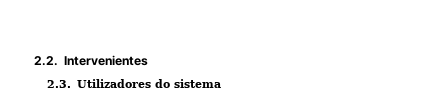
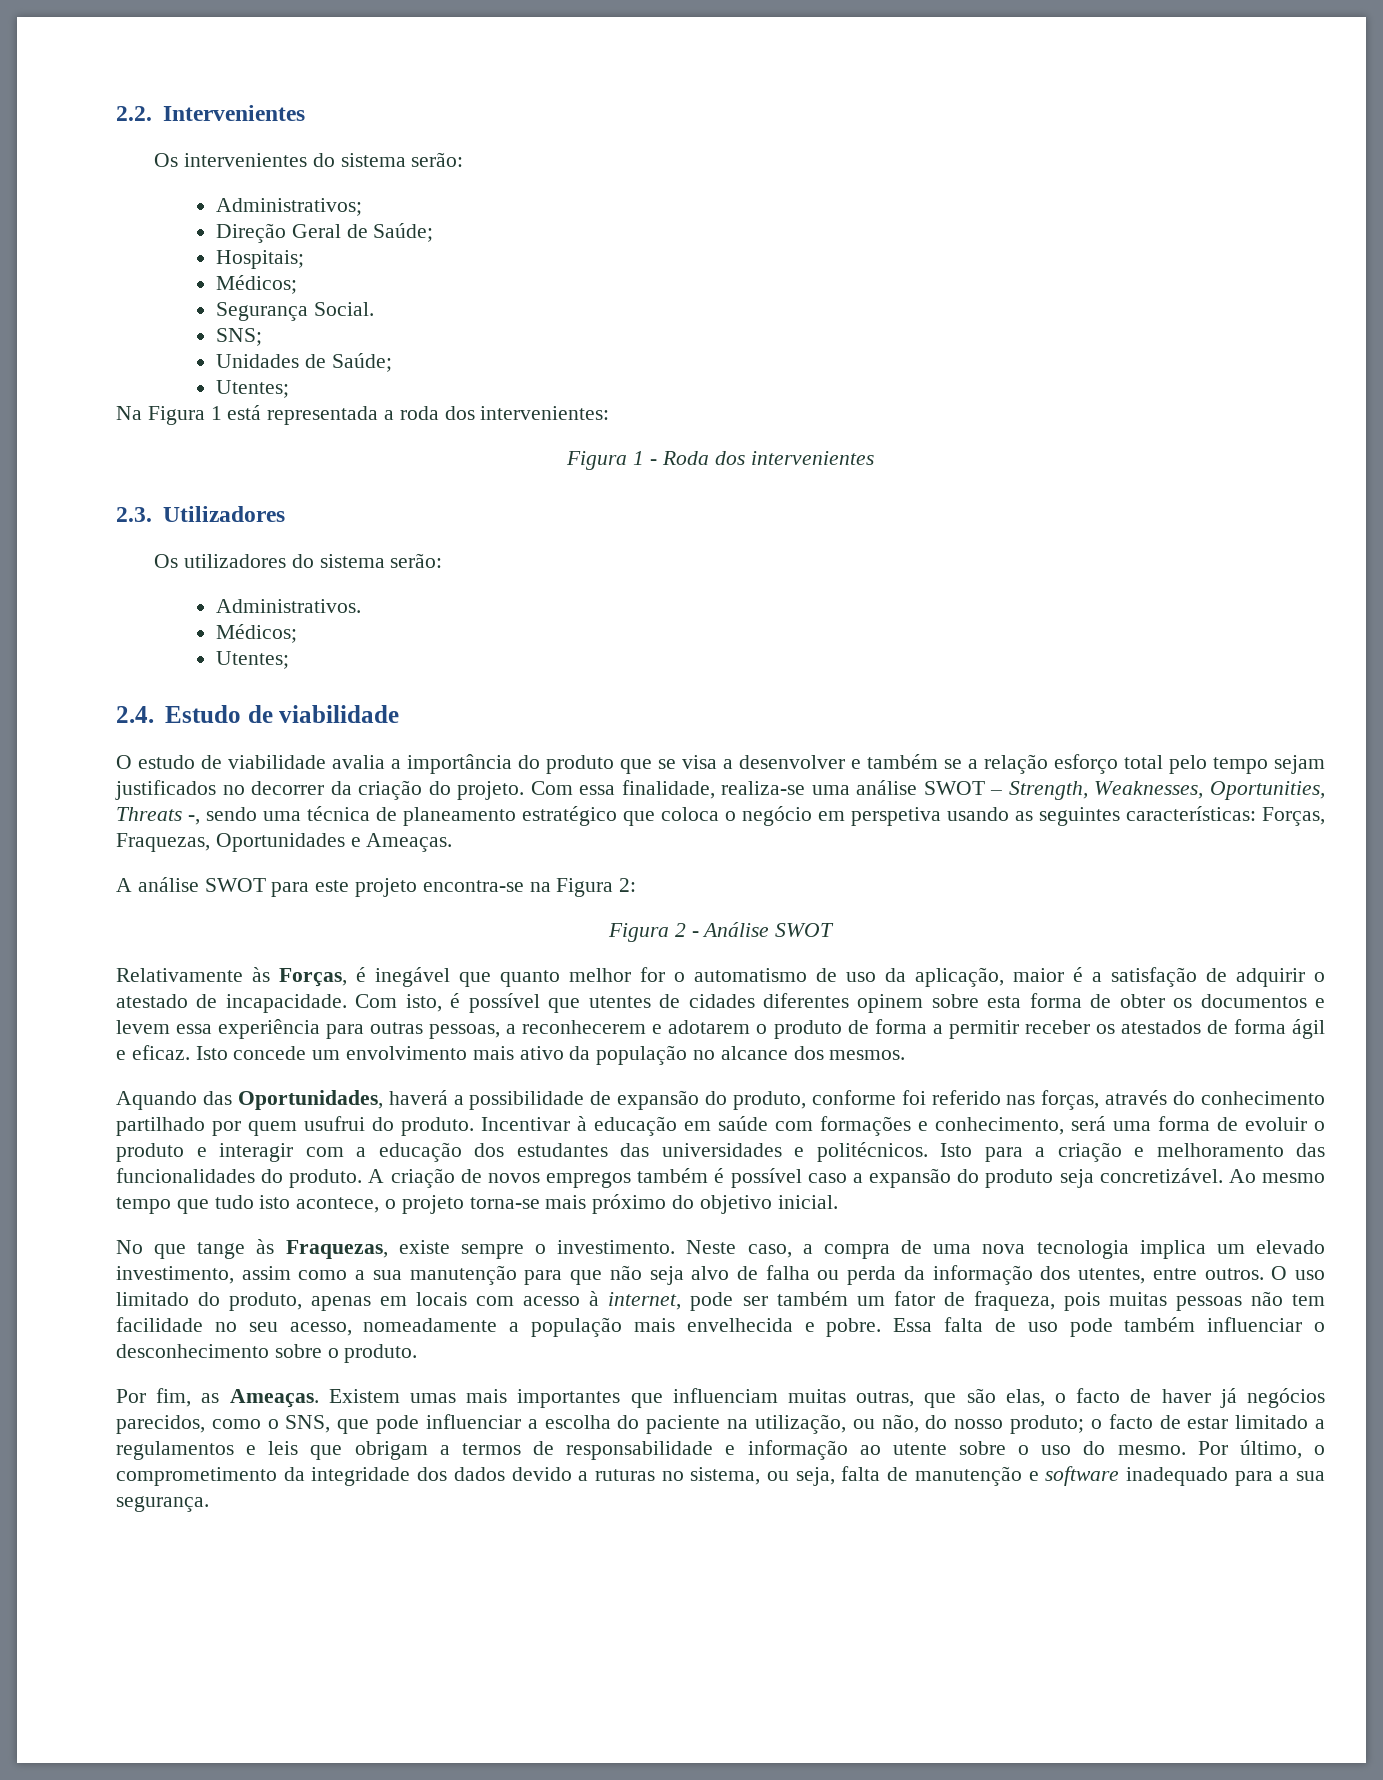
[47,79,221,88] 2.3. Utilizadores do sistema -> [154,152,464,167] [216,198,363,216] [216,223,434,243] [216,250,305,269] [216,275,298,294] [216,302,374,321] [216,328,263,346] [216,353,392,372] [216,380,290,398] [116,405,610,425] [566,451,874,470] [116,506,285,522] [154,553,443,568] [216,599,362,613] [216,624,298,643] [216,651,290,669] [116,705,400,723] [116,754,1325,774] [115,780,1325,800] [116,806,1325,826] [116,833,453,852] [116,877,637,897] [607,922,835,942] [116,967,1325,987] [116,993,1326,1013] [116,1019,1325,1039] [116,1045,906,1065] [116,1090,1325,1110] [116,1116,1325,1136] [116,1142,1325,1162] [116,1168,1325,1188] [116,1194,838,1214] [116,1239,1325,1259] [116,1265,1326,1285] [116,1291,1325,1311] [116,1317,1326,1337] [116,1344,418,1363] [116,1388,1326,1408] [116,1414,1326,1434] [116,1440,1325,1460] [116,1466,1326,1486] [116,1496,209,1512] Os intervenientes do sistema serão: // Administrativos; // Direção Geral de Saúde; // Hospitais; // Médicos; // Segurança Social. // SNS; // Unidades de Saúde; // Utentes; // Na Figura 1 está representada a roda dos intervenientes: // Figura 1 - Roda dos intervenientes // 2.3. Utilizadores // Os utilizadores do sistema serão: // Administrativos. // Médicos; // Utentes; // 2.4. Estudo de viabilidade // O estudo de viabilidade avalia a importância do produto que se visa a desenvolver e também se a relação esforço total pelo tempo sejam justificados no decorrer da criação do projeto. Com essa finalidade, realiza-se uma análise SWOT – Strength, Weaknesses, Oportunities, Threats -, sendo uma técnica de planeamento estratégico que coloca o negócio em perspetiva usando as seguintes características: Forças, Fraquezas, Oportunidades e Ameaças. // A análise SWOT para este projeto encontra-se na Figura 2: // Figura 2 - Análise SWOT // Relativamente às Forças, é inegável que quanto melhor for o automatismo de uso da aplicação, maior é a satisfação de adquirir o atestado de incapacidade. Com isto, é possível que utentes de cidades diferentes opinem sobre esta forma de obter os documentos e levem essa experiência para outras pessoas, a reconhecerem e adotarem o produto de forma a permitir receber os atestados de forma ágil e eficaz. Isto concede um envolvimento mais ativo da população no alcance dos mesmos. // Aquando das Oportunidades, haverá a possibilidade de expansão do produto, conforme foi referido nas forças, através do conhecimento partilhado por quem usufrui do produto. Incentivar à educação em saúde com formações e conhecimento, será uma forma de evoluir o produto e interagir com a educação dos estudantes das universidades e politécnicos. Isto para a criação e melhoramento das funcionalidades do produto. A criação de novos empregos também é possível caso a expansão do produto seja concretizável. Ao mesmo tempo que tudo isto acontece, o projeto torna-se mais próximo do objetivo inicial. // No que tange às Fraquezas, existe sempre o investimento. Neste caso, a compra de uma nova tecnologia implica um elevado investimento, assim como a sua manutenção para que não seja alvo de falha ou perda da informação dos utentes, entre outros. O uso limitado do produto, apenas em locais com acesso à internet, pode ser também um fator de fraqueza, pois muitas pessoas não tem facilidade no seu acesso, nomeadamente a população mais envelhecida e pobre. Essa falta de uso pode também influenciar o desconhecimento sobre o produto. // Por fim, as Ameaças. Existem umas mais importantes que influenciam muitas outras, que são elas, o facto de haver já negócios parecidos, como o SNS, que pode influenciar a escolha do paciente na utilização, ou não, do nosso produto; o facto de estar limitado a regulamentos e leis que obrigam a termos de responsabilidade e informação ao utente sobre o uso do mesmo. Por último, o comprometimento da integridade dos dados devido a ruturas no sistema, ou seja, falta de manutenção e software inadequado para a sua segurança.

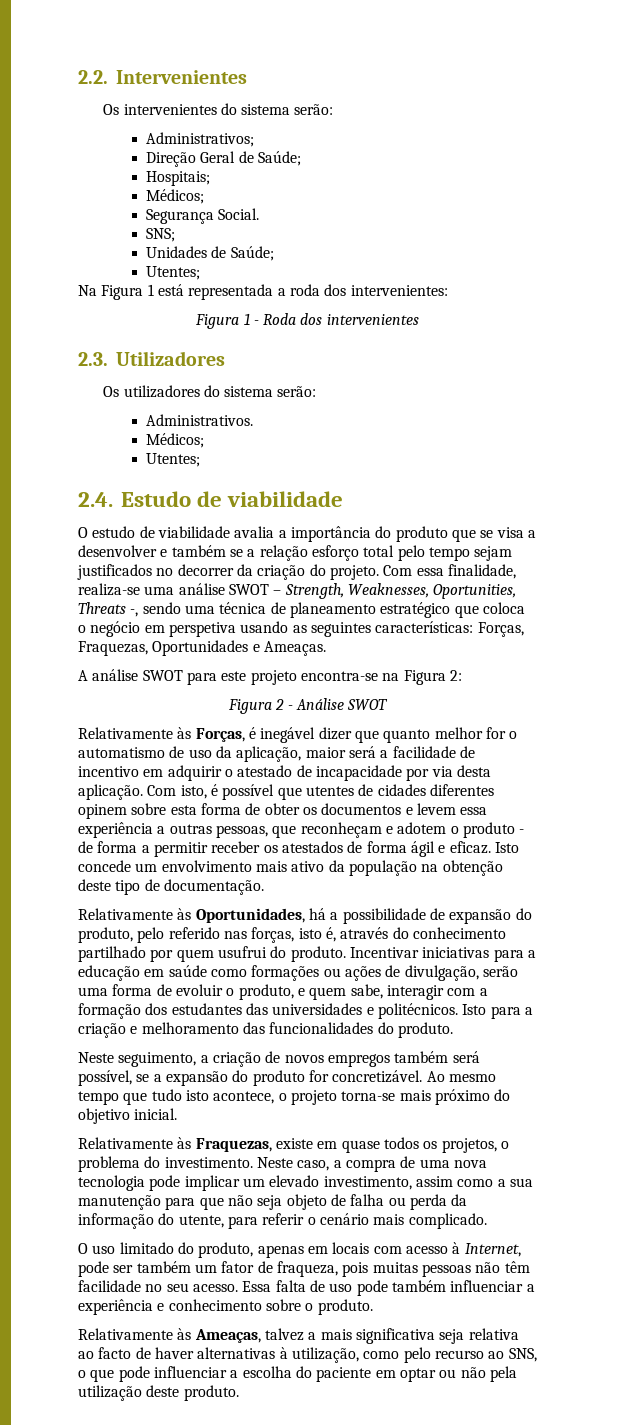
(450, 977) none -> [318,727,352,740] dizer
[1073,967,1325,987] [116,994,347,1013] é a satisfação de adquirir o atestado de incapacidade. -> [348,746,475,758] [78,765,491,781] [78,784,143,800] será a facilidade de incentivo em adquirir o atestado de incapacidade por via desta aplicação.
[326,1024,365,1039] para -> [157,826,166,834] a
[506,1020,842,1039] a reconhecerem e adotarem o produto -> [272,822,525,838] que reconheçam e adotem o produto -
[693,1046,906,1060] [116,1090,448,1110] no alcance dos mesmos. // Aquando das Oportunidades, haverá -> [421,860,503,876] [78,879,264,895] [78,908,326,923] na obtenção deste tipo de documentação. // Relativamente às Oportunidades, há
[811,1090,926,1105] conforme foi -> [137,927,165,943] pelo
(1100, 1100) none -> [298,927,336,942] isto é,
[577,1116,1106,1136] à educação em saúde com formações e conhecimento, será -> [422,947,536,962] [78,965,518,981] iniciativas para a educação em saúde como formações ou ações de divulgação, serão
[116,1143,207,1162] produto e -> [238,984,383,1000] produto, e quem sabe,
[378,1142,462,1162] educação -> [78,1003,141,1019] formação
[368,1169,385,1183] A -> [78,1052,209,1067] // Neste seguimento, a
[714,1168,847,1188] é possível caso -> [452,1051,480,1063] [78,1070,150,1086] será possível, se
[1059,1169,1094,1188] seja -> [308,1070,329,1082] for
[116,1239,547,1259] No que tange às Fraquezas, existe sempre o -> [78,1137,509,1153] [78,1156,161,1172] Relativamente às Fraquezas, existe em quase todos os projetos, o problema do
[1139,1240,1206,1259] implica -> [149,1175,240,1191] pode implicar
[691,1266,730,1280] alvo -> [286,1194,327,1210] objeto
[1040,1266,1264,1284] dos utentes, entre outros. -> [158,1213,487,1229] do utente, para referir o cenário mais complicado. //
[608,1292,682,1310] internet, -> [464,1243,521,1257] Internet,
[1291,1294,1325,1306] tem -> [504,1261,530,1273] têm
[289,1317,882,1337] acesso, nomeadamente a população mais envelhecida e pobre. -> [192,1284,238,1292] acesso.
[1314,1322,1326,1332] [116,1344,269,1358] o desconhecimento -> [526,1284,535,1292] [78,1299,262,1315] a experiência e conhecimento
[116,1388,1326,1408] [116,1415,331,1434] Por fim, as Ameaças. Existem umas mais importantes que influenciam muitas outras, que são elas, o facto de haver já negócios parecidos, como o SNS, -> [78,1328,519,1344] [78,1347,537,1363] [78,1370,86,1378] Relativamente às Ameaças, talvez a mais significativa seja relativa ao facto de haver alternativas à utilização, como pelo recurso ao SNS, o
[727,1414,1326,1434] [116,1440,1325,1460] [116,1466,1326,1486] [116,1496,209,1512] na utilização, ou não, do nosso produto; o facto de estar limitado a regulamentos e leis que obrigam a termos de responsabilidade e informação ao utente sobre o uso do mesmo. Por último, o comprometimento da integridade dos dados devido a ruturas no sistema, ou seja, falta de manutenção e software inadequado para a sua segurança. -> [375,1366,517,1382] [78,1385,239,1401] em optar ou não pela utilização deste produto.

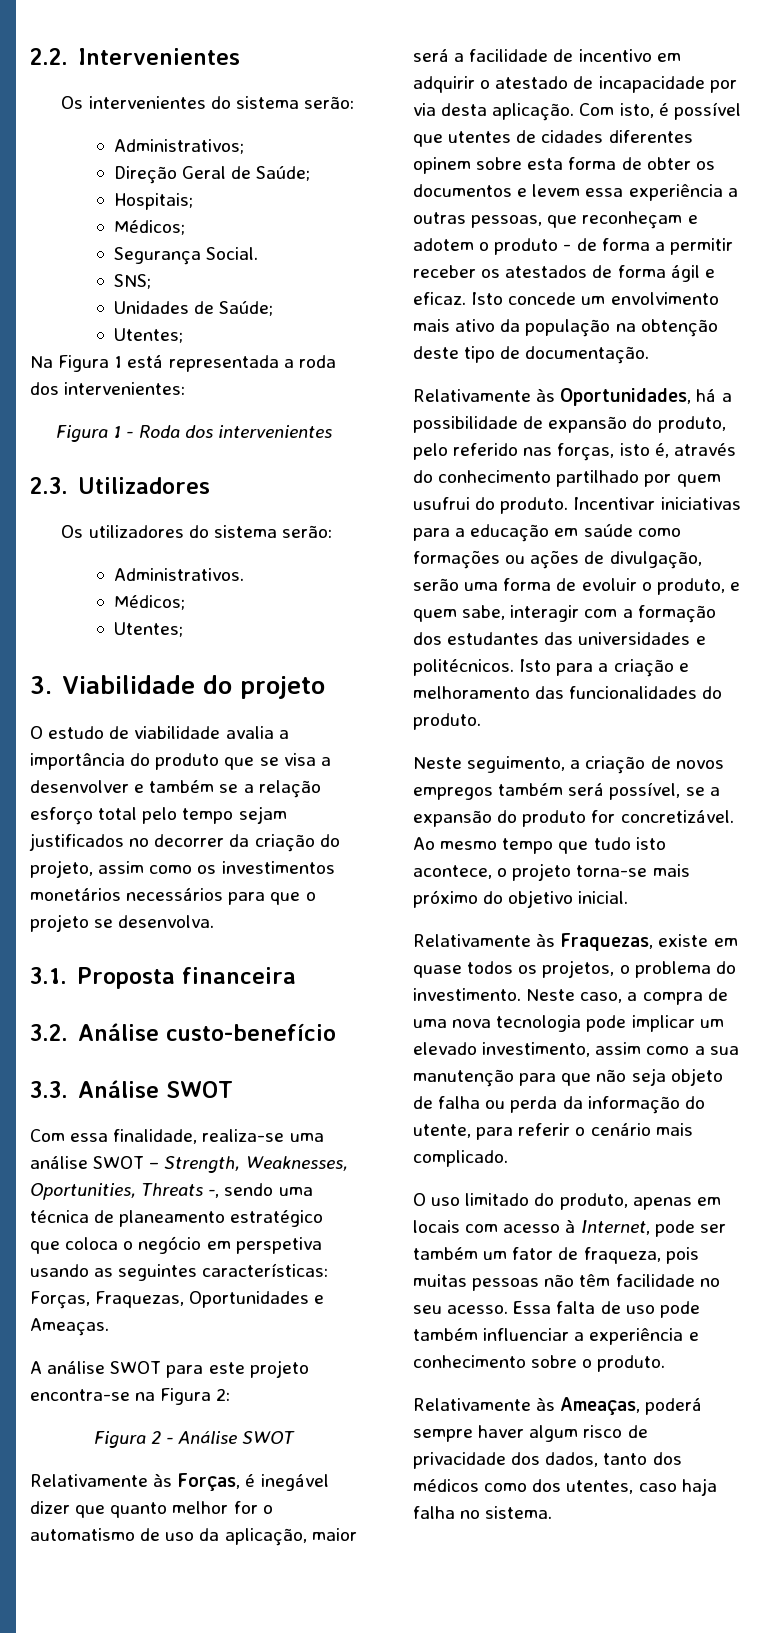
[78,491,344,507] 2.4. Estudo de viabilidade -> [30,675,325,699] 3. Viabilidade do projeto
[329,565,379,580] projeto. -> [30,860,335,878] [30,888,316,905] [30,914,215,932] [30,967,296,989] [30,1023,336,1041] [30,1080,233,1098] projeto, assim como os investimentos monetários necessários para que o projeto se desenvolva. // 3.1. Proposta financeira // 3.2. Análise custo-benefício // 3.3. Análise SWOT //
[264,1328,519,1344] [78,1347,537,1363] [78,1366,517,1382] [78,1385,239,1401] talvez a mais significativa seja relativa ao facto de haver alternativas à utilização, como pelo recurso ao SNS, o que pode influenciar a escolha do paciente em optar ou não pela utilização deste produto. -> [645,1398,703,1415] [413,1425,648,1442] [413,1452,682,1469] [413,1478,717,1496] [413,1506,553,1519] poderá sempre haver algum risco de privacidade dos dados, tanto dos médicos como dos utentes, caso haja falha no sistema.

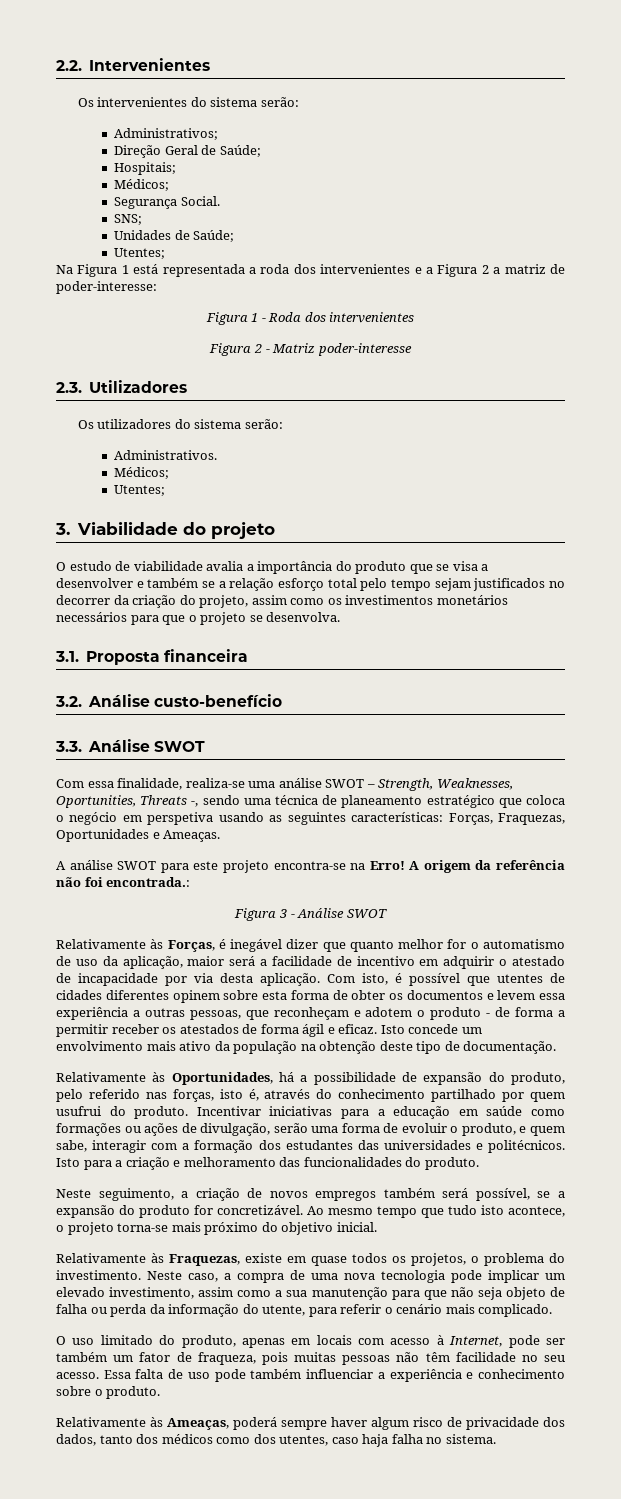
[64,382,186,395] intervenientes: -> [320,264,565,277] [56,281,157,294] intervenientes e a Figura 2 a matriz de poder-interesse:
(332, 431) none -> [209,343,412,356] // Figura 2 - Matriz poder-interesse
[160,1388,231,1405] [93,1431,161,1448] Figura 2: // Figura 2 -> [369,860,565,873] [56,877,191,887] [234,908,287,921] Erro! A origem da referência não foi encontrada.: // Figura 3

